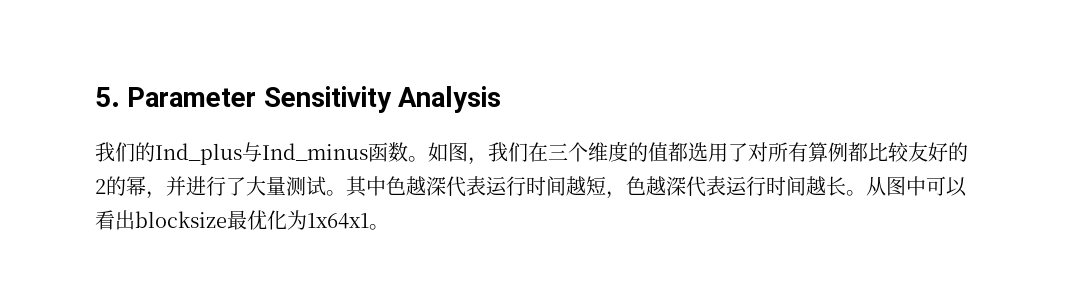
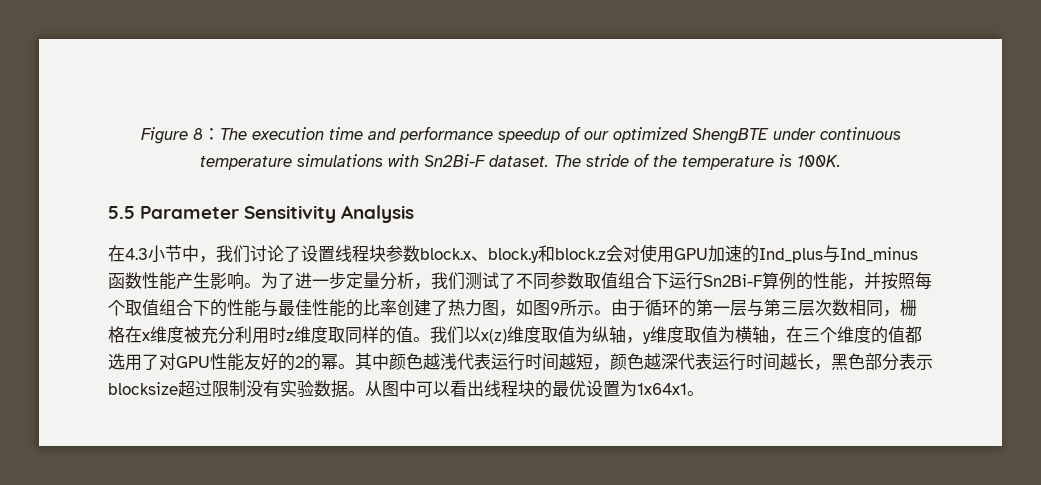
[95,86,502,113] [95,142,528,165] 5. Parameter Sensitivity Analysis // 我们的Ind_plus与Ind_minus函数。如图，我们 -> [140,126,901,144] [200,153,841,170] [108,205,415,223] [108,244,918,263] [108,272,932,290] [108,299,917,317] [108,326,786,344] Figure 8：The execution time and performance speedup of our optimized ShengBTE under continuous temperature simulations with Sn2Bi-F dataset. The stride of the temperature is 100K. // 5.5 Parameter Sensitivity Analysis // 在4.3小节中，我们讨论了设置线程块参数block.x、block.y和block.z会对使用GPU加速的Ind_plus与Ind_minus函数性能产生影响。为了进一步定量分析，我们测试了不同参数取值组合下运行Sn2Bi-F算例的性能，并按照每个取值组合下的性能与最佳性能的比率创建了热力图，如图9所示。由于循环的第一层与第三层次数相同，栅格在x维度被充分利用时z维度取同样的值。我们以x(z)维度取值为纵轴，y维度取值为横轴，
[768,142,968,162] [95,176,446,199] 所有算例都比较友好的2的幂，并进行了大量测试。其中色越深 -> [176,353,457,371] GPU性能友好的2的幂。其中颜色越浅
(626, 195) none -> [610,353,627,370] 颜
[846,176,967,197] [95,210,287,230] 。从图中可以看出blocksize最优化 -> [814,353,933,371] [108,380,620,398] ，黑色部分表示blocksize超过限制没有实验数据。从图中可以看出线程块的最优设置

